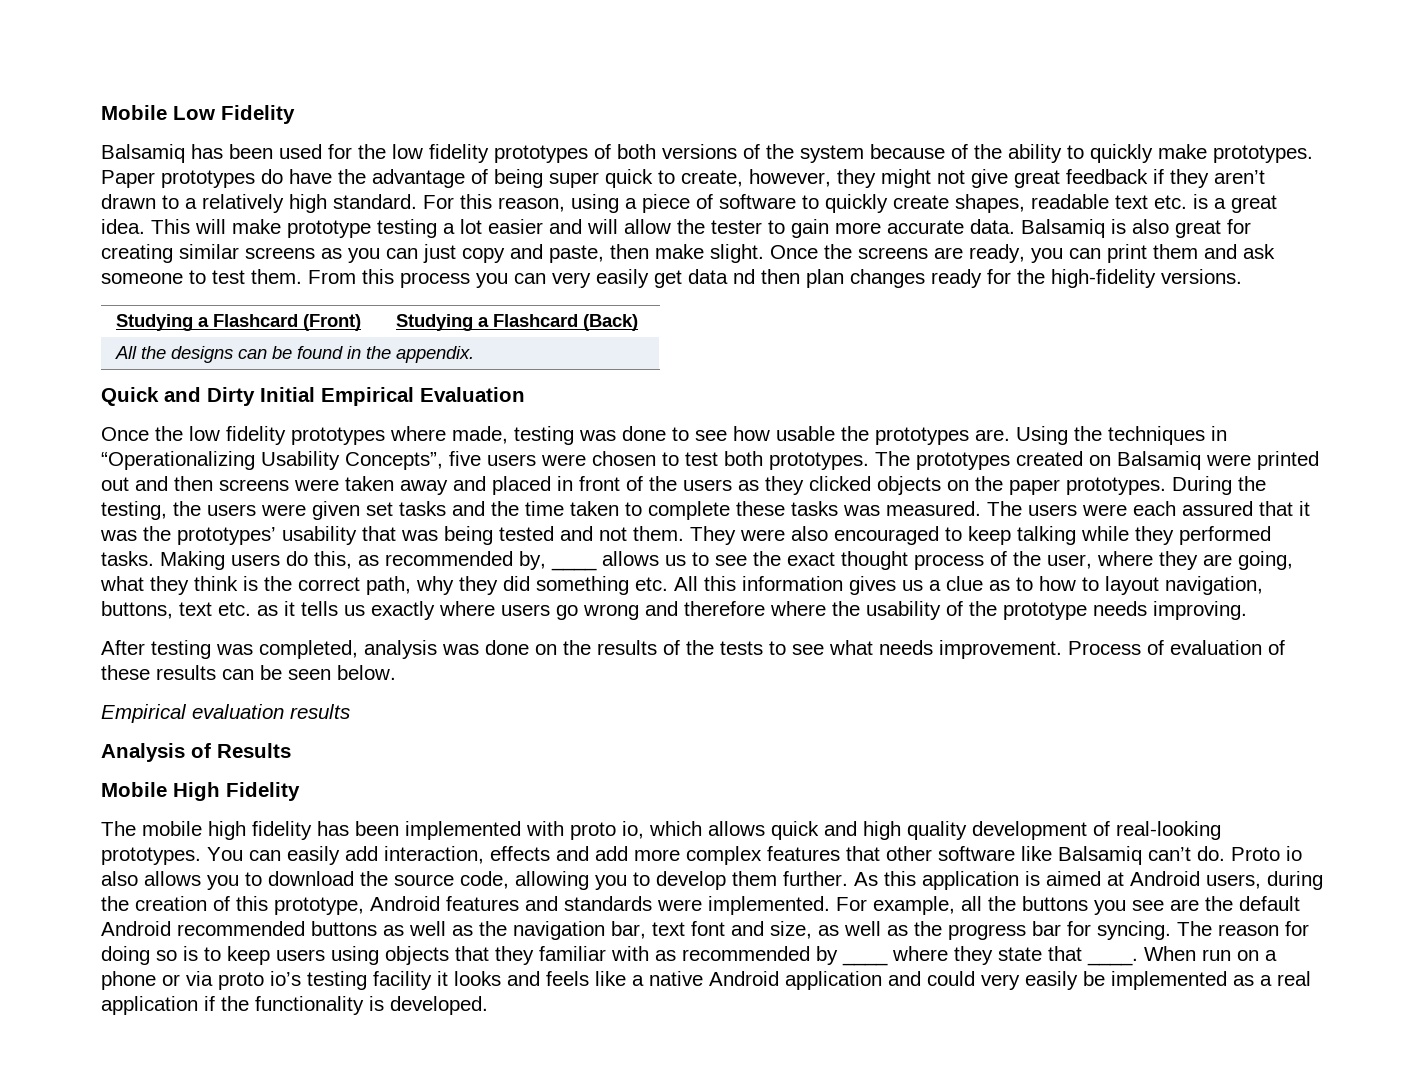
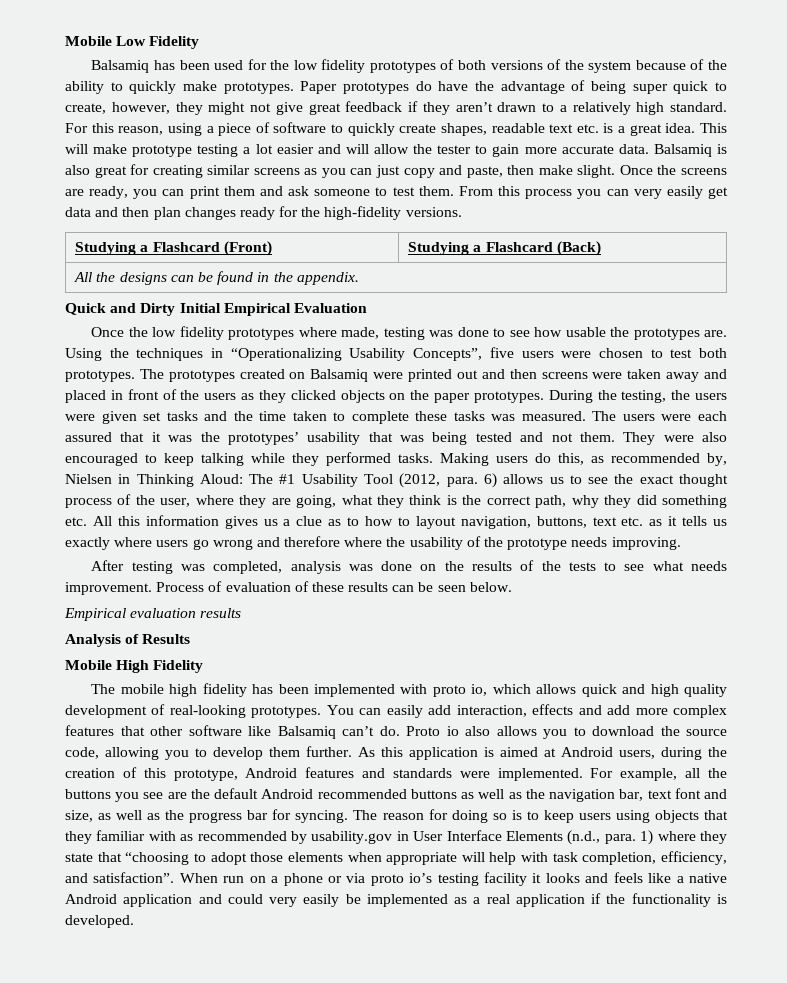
[733,269,755,284] nd -> [95,207,119,217] and
[551,566,597,571] ____ -> [65,473,497,488] Nielsen in Thinking Aloud: The #1 Usability Tool (2012, para. 6)
[842,961,888,966] [892,946,1138,966] ____ where they state that ____. -> [311,830,727,845] [65,851,727,865] [65,872,175,883] usability.gov in User Interface Elements (n.d., para. 1) where they state that “choosing to adopt those elements when appropriate will help with task completion, efficiency, and satisfaction”.

